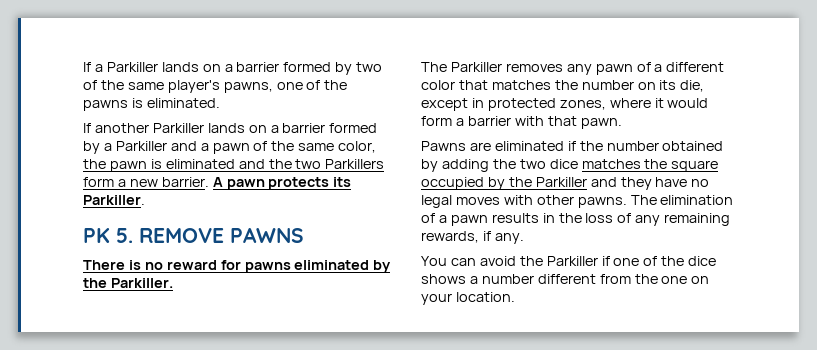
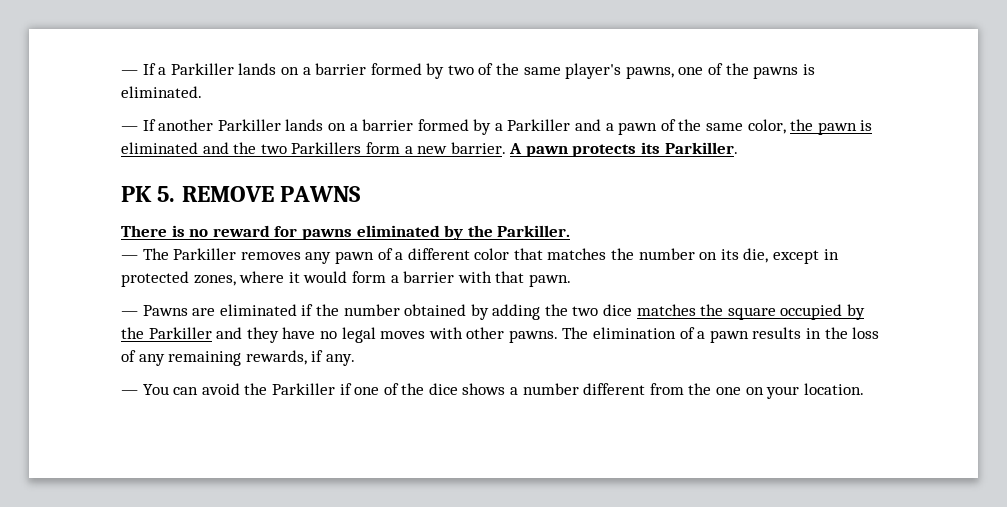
(83, 67) none -> [121,70,138,75] ―
(220, 103) none -> [121,126,138,131] ―
(173, 283) none -> [121,255,138,260] ―
(622, 123) none -> [121,311,138,316] ―
(524, 238) none -> [121,390,138,395] ―

